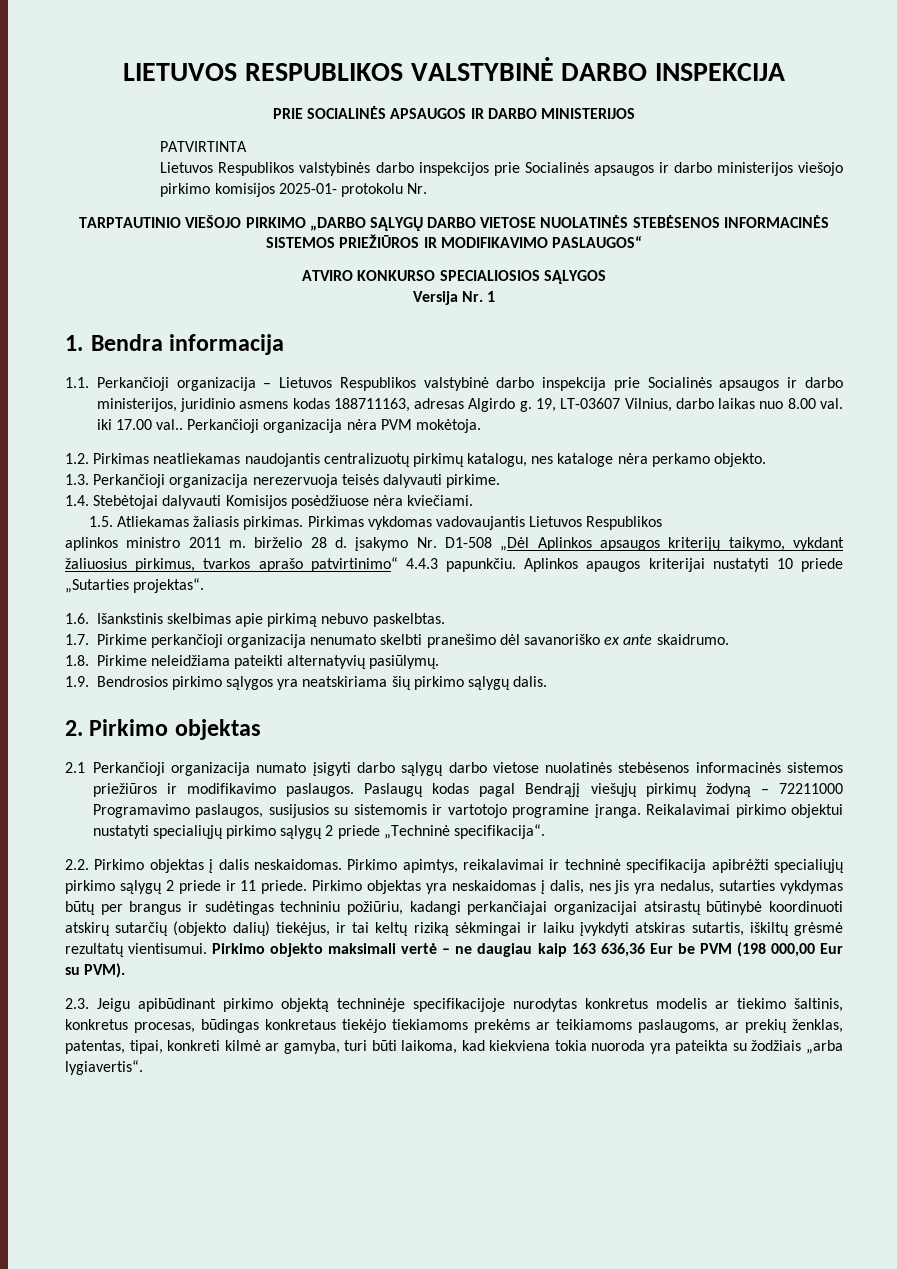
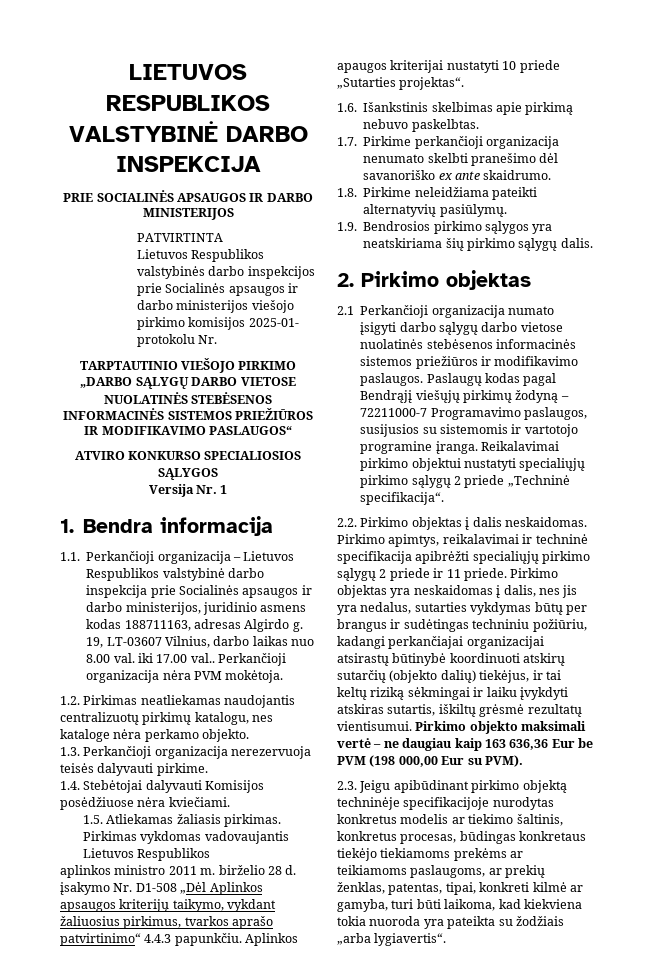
[778,783,843,794] 72211000 -> [360,408,428,417] 72211000-7

